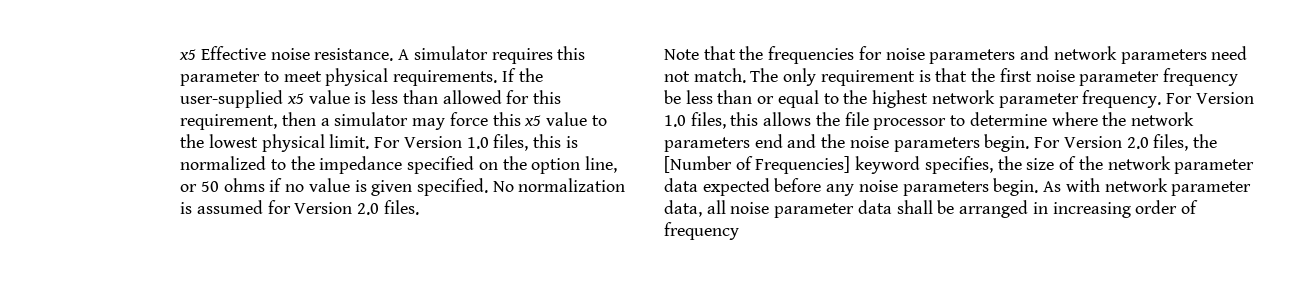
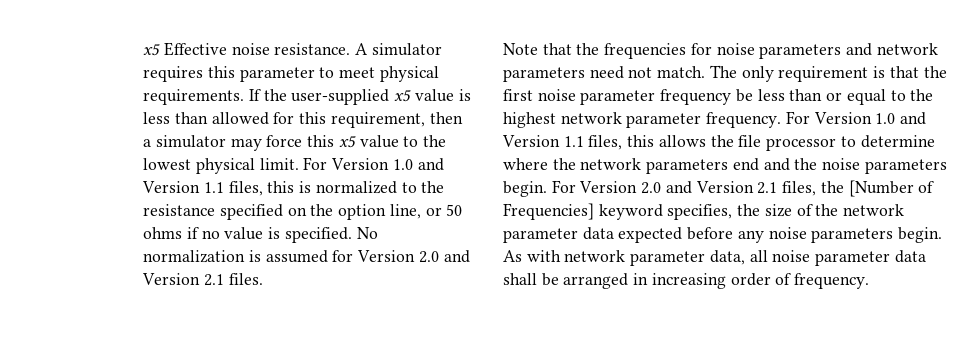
(489, 143) none -> [417,158,444,171] [142,181,224,193] and Version 1.1
[319,156,403,174] impedance -> [143,204,216,216] resistance
[371,180,413,196] given -> (281, 233) none
(380, 209) none -> [443,250,470,263] [142,273,224,286] and Version 2.1
(686, 121) none -> [900,112,927,125] [502,135,584,147] and Version 1.1
(1149, 143) none -> [665,181,778,194] and Version 2.1
[664,222,739,240] frequency -> [794,273,870,289] frequency.

